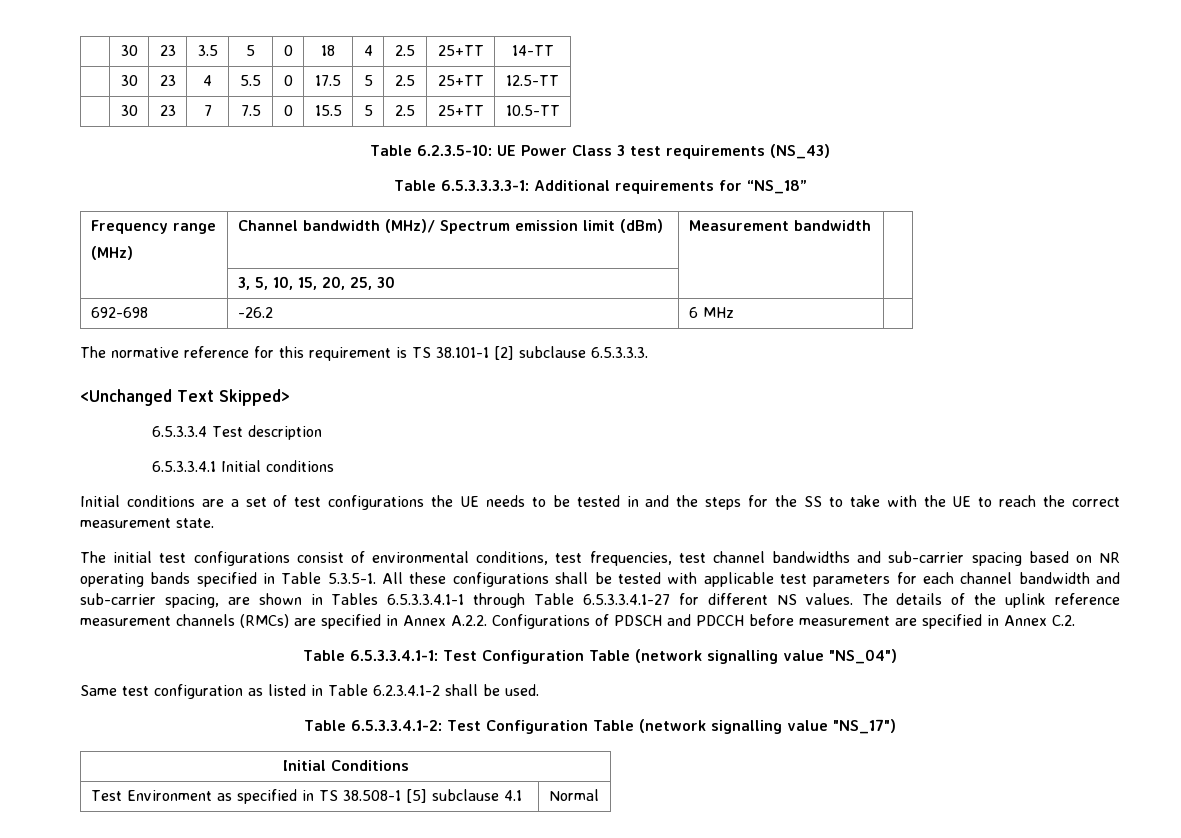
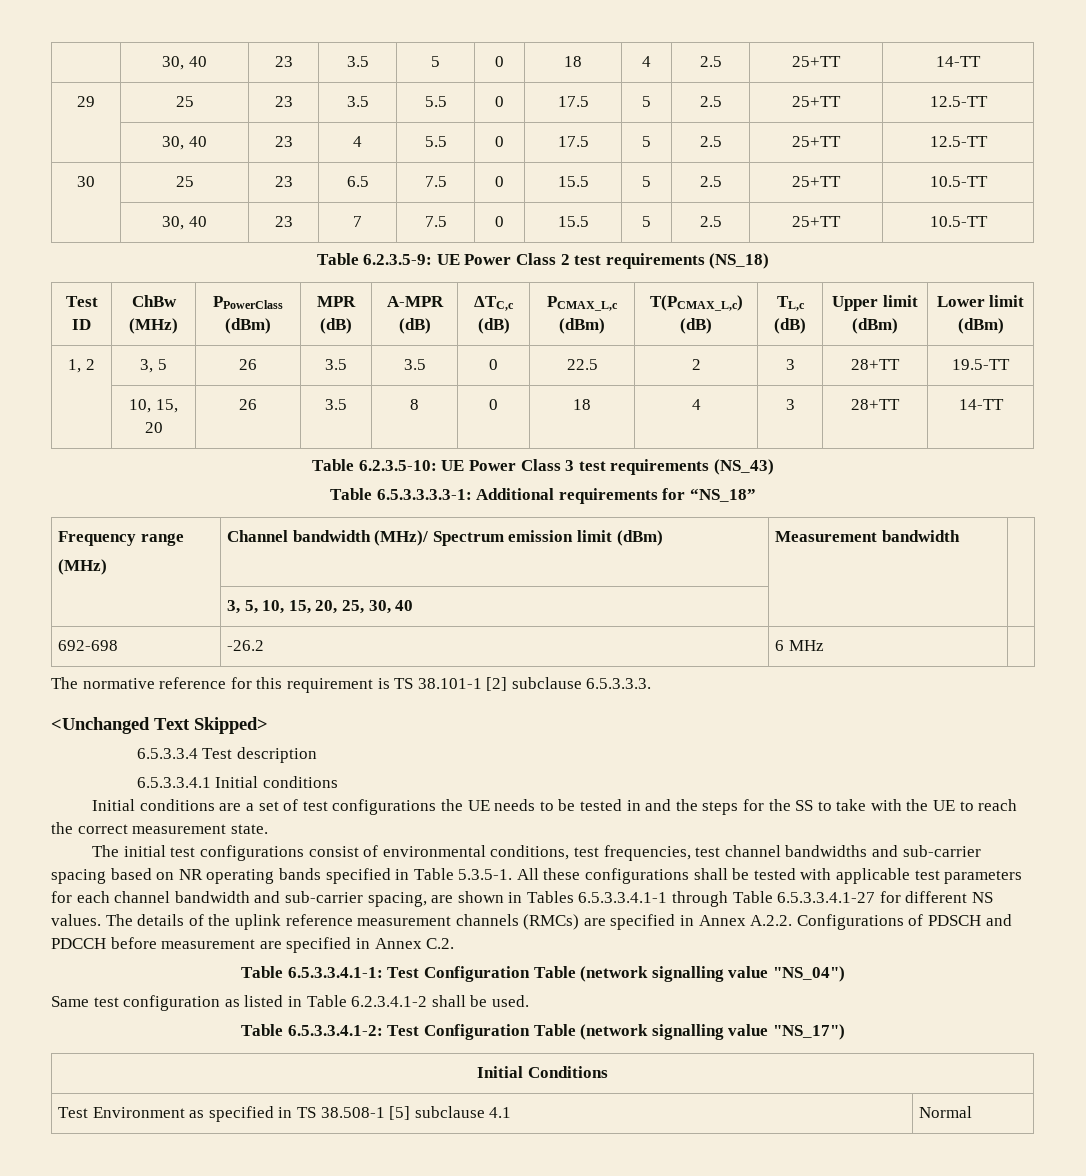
[120,45,138,56] | 30 -> [162,56,207,70] | 30, 40
[120,75,138,86] | 30 -> [77,96,95,107] [175,96,194,107] [274,96,293,107] [346,96,369,107] [424,96,447,107] [495,96,504,107] [557,96,589,107] [642,96,651,107] [699,96,722,107] [792,96,841,107] [929,96,988,107] [162,136,207,150] 29 | 25 | 23 | 3.5 | 5.5 | 0 | 17.5 | 5 | 2.5 | 25+TT | 12.5-TT // | 30, 40
[120,105,138,116] | 30 -> [77,176,95,187] [175,176,194,187] [274,176,293,187] [346,176,369,187] [424,176,447,187] [495,176,504,187] [557,176,589,187] [642,176,651,187] [699,176,722,187] [792,176,841,187] [929,176,988,187] [162,216,207,230] 30 | 25 | 23 | 6.5 | 7.5 | 0 | 15.5 | 5 | 2.5 | 25+TT | 10.5-TT // | 30, 40
(560, 110) none -> [316,253,770,269] [65,296,98,307] [72,319,91,330] [131,295,177,307] [129,318,178,334] [213,296,283,309] [225,318,271,334] [317,296,356,307] [320,318,352,334] [386,296,444,307] [398,318,431,334] [474,296,514,311] [477,318,510,334] [547,296,618,311] [559,318,605,334] [649,295,743,311] [680,318,712,334] [776,296,805,311] [774,318,806,334] [832,295,918,311] [852,318,898,334] [936,295,1025,307] [957,318,1004,334] [68,359,95,373] [140,359,167,373] [239,359,257,370] [325,359,347,370] [403,359,426,370] [489,359,498,370] [566,359,598,370] [691,359,701,370] [785,359,795,370] [851,359,900,370] [952,359,1010,370] [129,399,178,413] [144,422,163,433] [239,399,257,410] [325,399,347,410] [410,399,419,410] [489,399,498,410] [573,399,591,410] [691,399,701,410] [785,399,795,410] [851,399,900,410] [958,399,1004,410] // Table 6.2.3.5-9: UE Power Class 2 test requirements (NS_18) // Test ID | ChBw (MHz) | PPowerClass (dBm) | MPR (dB) | A-MPR (dB) | ΔTC,c (dB) | PCMAX_L,c (dBm) | T(PCMAX_L,c) (dB) | TL,c (dB) | Upper limit (dBm) | Lower limit (dBm) // 1, 2 | 3, 5 | 26 | 3.5 | 3.5 | 0 | 22.5 | 2 | 3 | 28+TT | 19.5-TT // | 10, 15, 20 | 26 | 3.5 | 8 | 0 | 18 | 4 | 3 | 28+TT | 14-TT
[376,276,395,288] 30 -> [368,600,414,614] 30, 40

